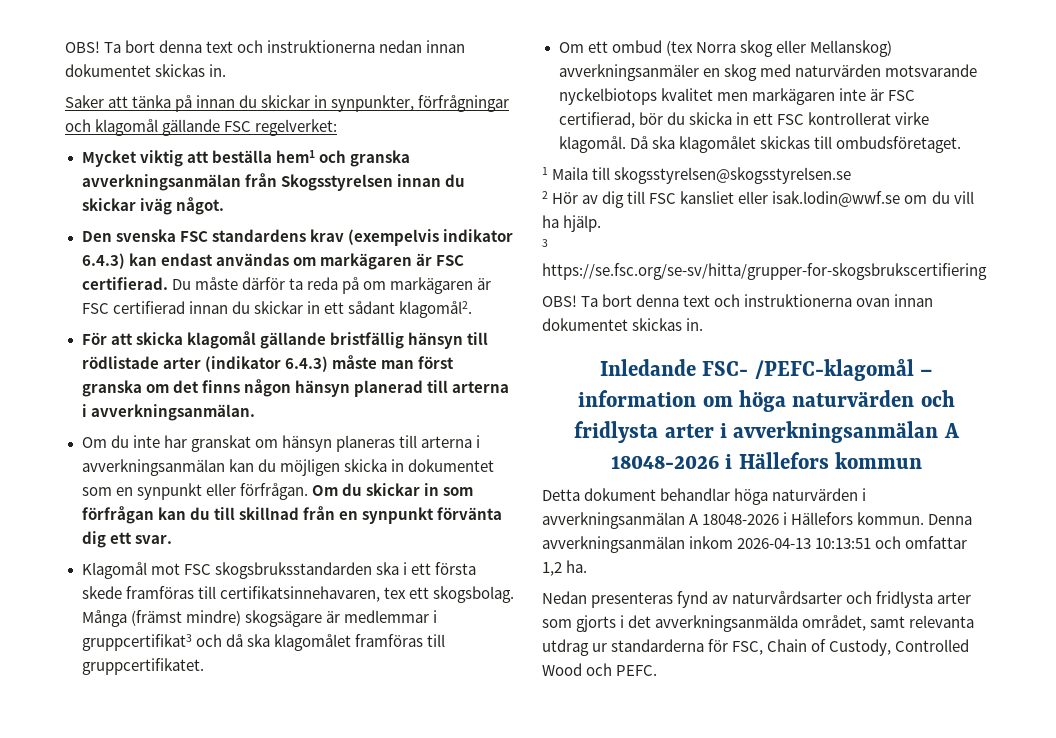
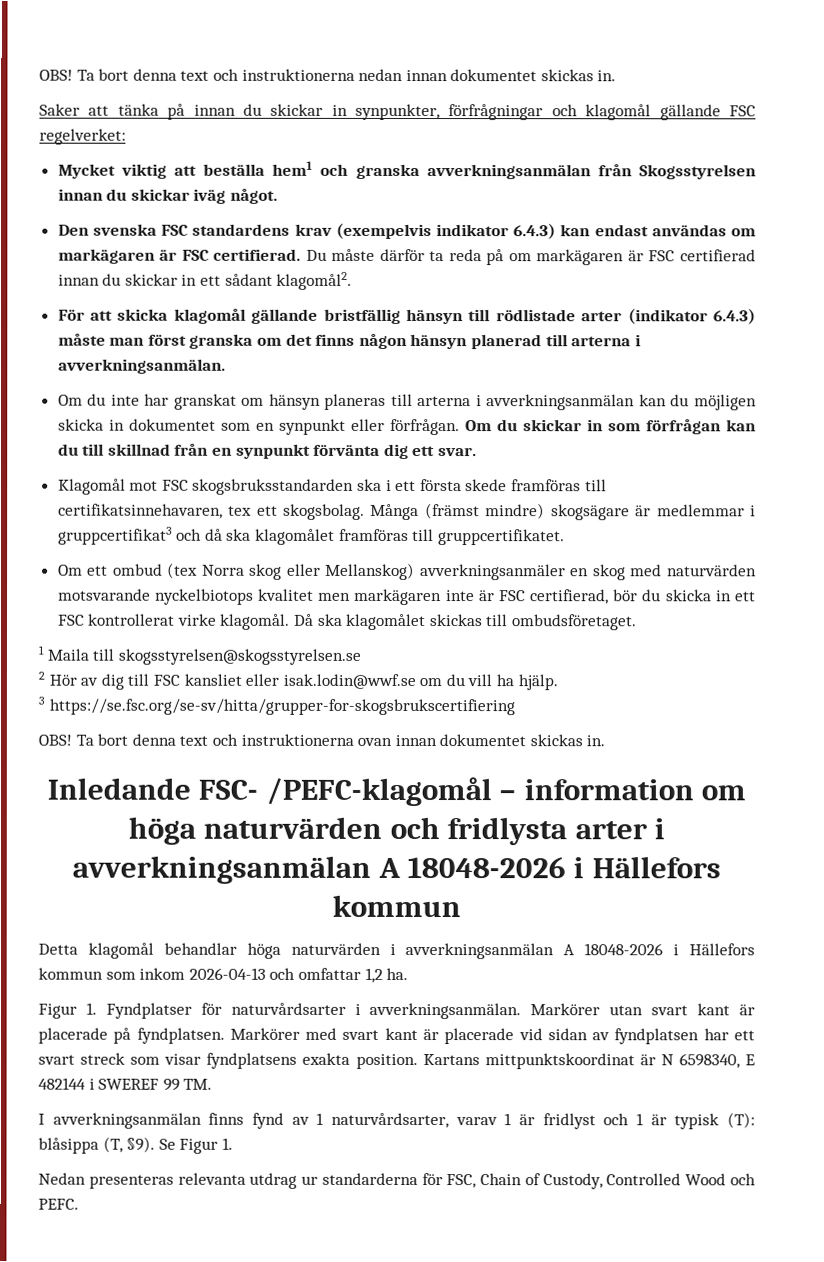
[584,488,657,501] dokument -> [87,942,154,959] klagomål
[857,512,973,525] [542,536,685,553] kommun. Denna avverkningsanmälan -> [38,967,136,980] kommun som
[815,538,872,549] 10:13:51 -> (266, 973) none
[542,591,972,608] [542,615,906,632] Nedan presenteras fynd av naturvårdsarter och fridlysta arter som gjorts i det avverkningsanmälda området, samt -> [38,1002,755,1020] [38,1027,756,1045] [38,1052,756,1070] [38,1077,213,1091] [38,1112,755,1130] [38,1136,233,1154] [38,1172,174,1189] Figur 1. Fyndplatser för naturvårdsarter i avverkningsanmälan. Markörer utan svart kant är placerade på fyndplatsen. Markörer med svart kant är placerade vid sidan av fyndplatsen har ett svart streck som visar fyndplatsens exakta position. Kartans mittpunktskoordinat är N 6598340, E 482144 i SWEREF 99 TM. // I avverkningsanmälan finns fynd av 1 naturvårdsarter, varav 1 är fridlyst och 1 är typisk (T): blåsippa (T, §9). Se Figur 1. // Nedan presenteras

